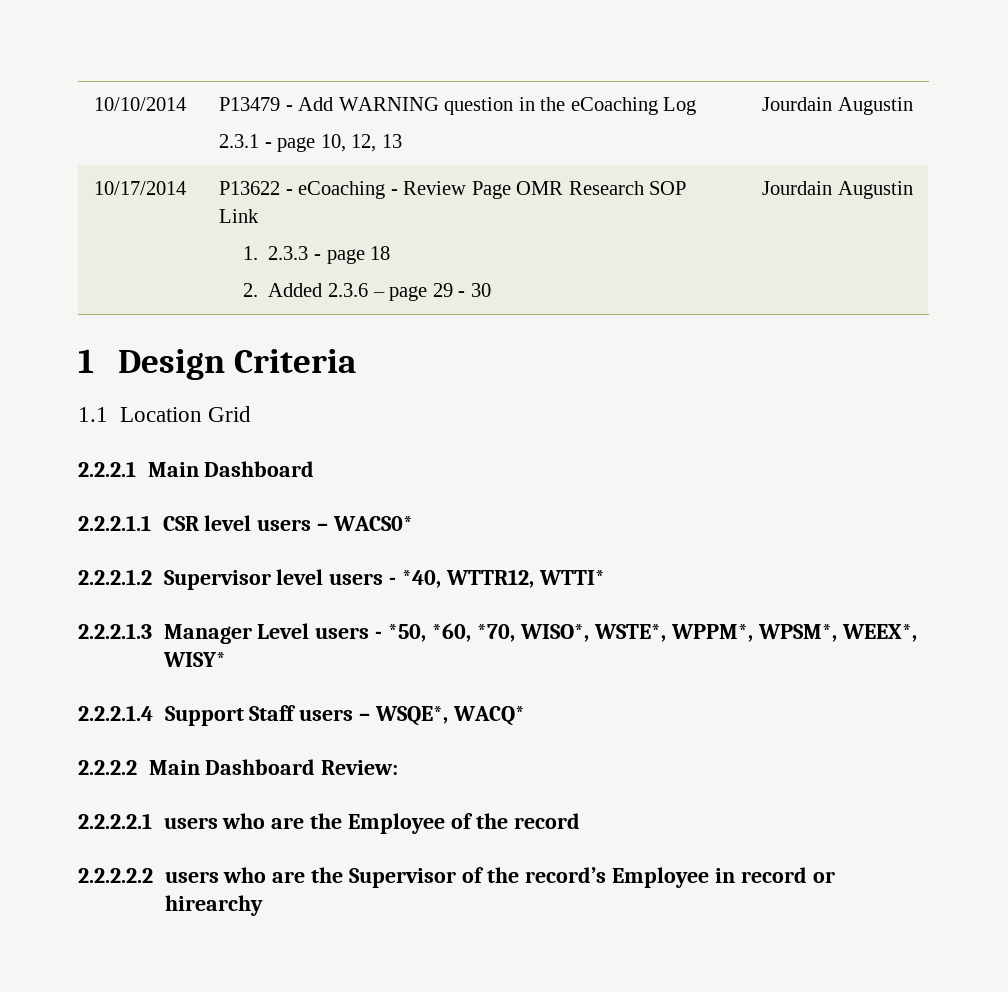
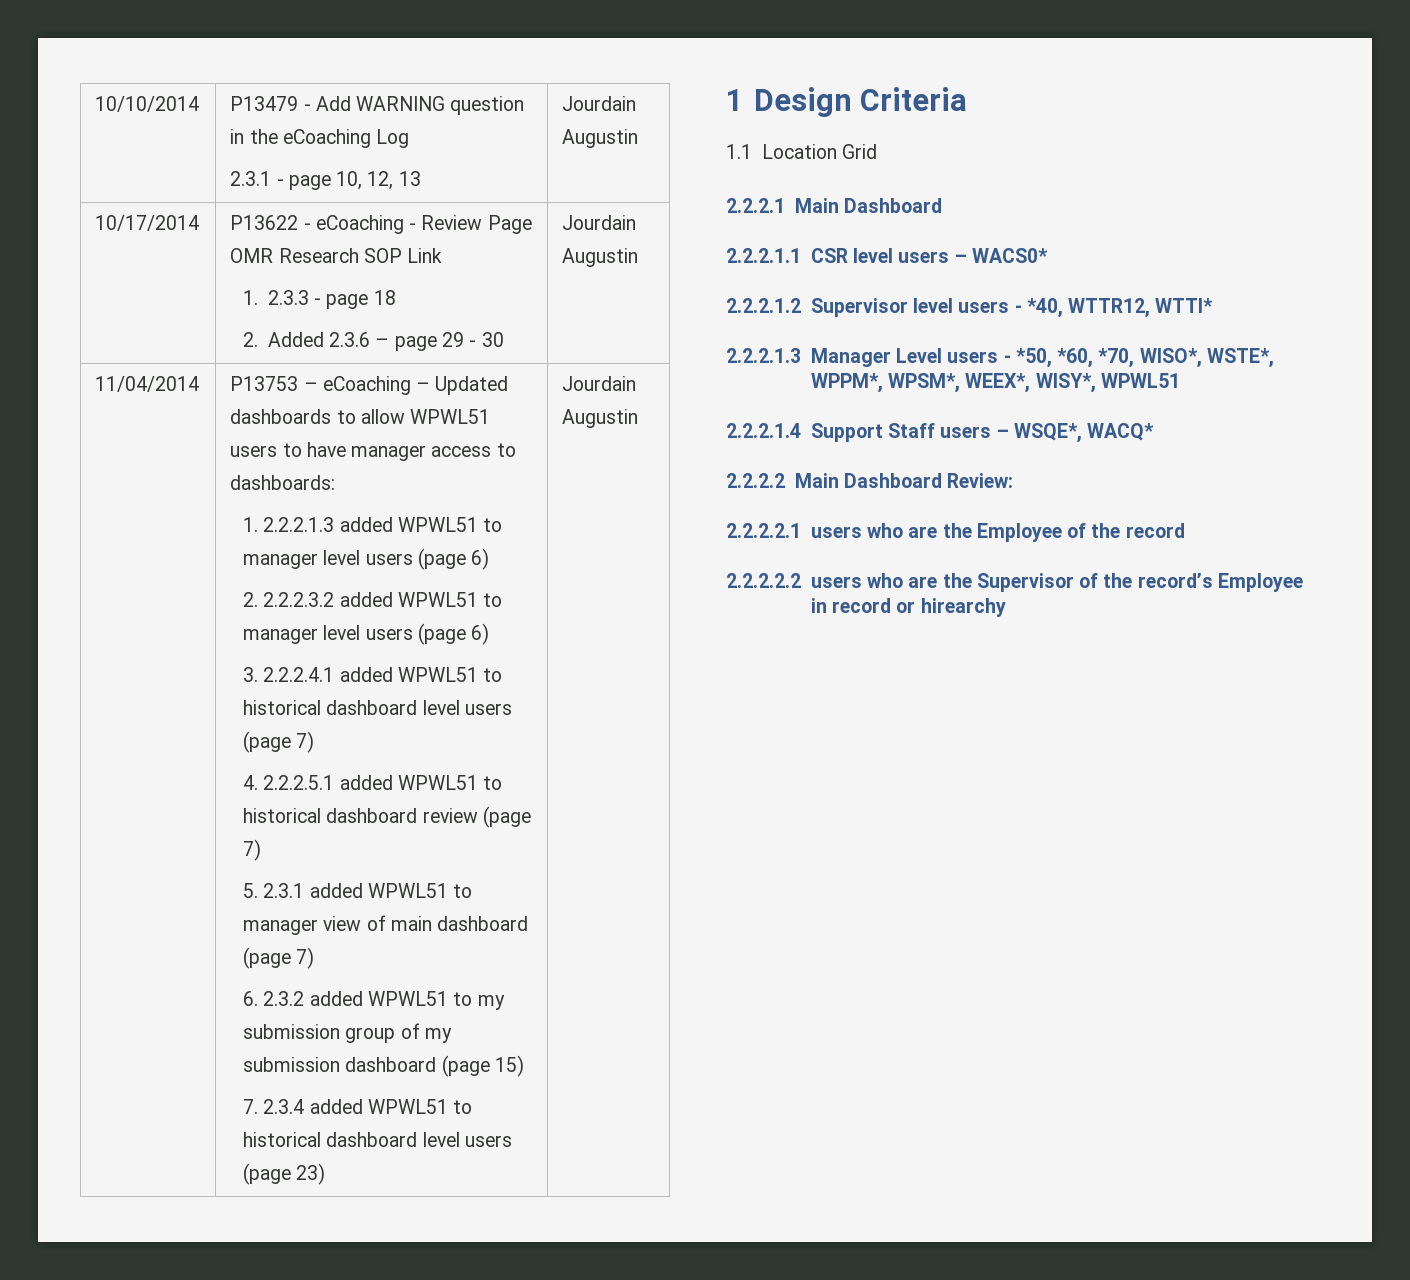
(913, 190) none -> [95,376,200,392] [230,376,509,395] [230,409,491,424] [230,442,516,461] [230,475,336,490] [243,517,503,532] [243,548,490,570] [243,592,503,607] [243,623,490,645] [243,667,503,682] [243,700,513,715] [243,731,315,753] [243,775,503,790] [243,806,532,828] [243,839,262,861] [243,883,473,898] [243,915,529,935] [243,947,315,969] [243,991,505,1010] [243,1023,453,1043] [243,1055,525,1077] [243,1099,473,1114] [243,1132,513,1147] [243,1163,326,1185] [562,376,637,391] [562,409,639,428] // 11/04/2014 | P13753 – eCoaching – Updated dashboards to allow WPWL51 users to have manager access to dashboards: // 1. 2.2.2.1.3 added WPWL51 to manager level users (page 6) // 2. 2.2.2.3.2 added WPWL51 to manager level users (page 6) // 3. 2.2.2.4.1 added WPWL51 to historical dashboard level users (page 7) // 4. 2.2.2.5.1 added WPWL51 to historical dashboard review (page 7) // 5. 2.3.1 added WPWL51 to manager view of main dashboard (page 7) // 6. 2.3.2 added WPWL51 to my submission group of my submission dashboard (page 15) // 7. 2.3.4 added WPWL51 to historical dashboard level users (page 23) | Jourdain Augustin
[162,652,226,667] WISY* -> [1035,373,1180,393] WISY*, WPWL51

